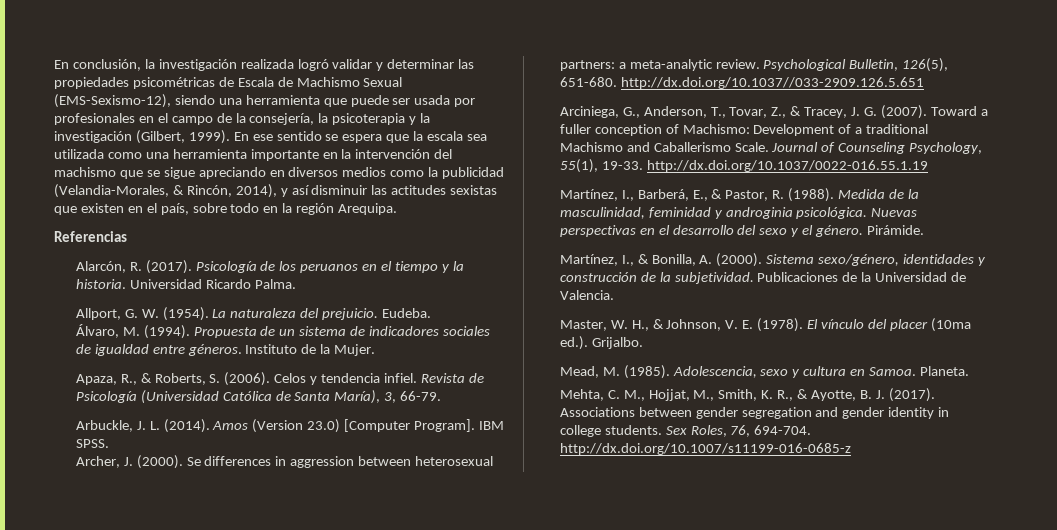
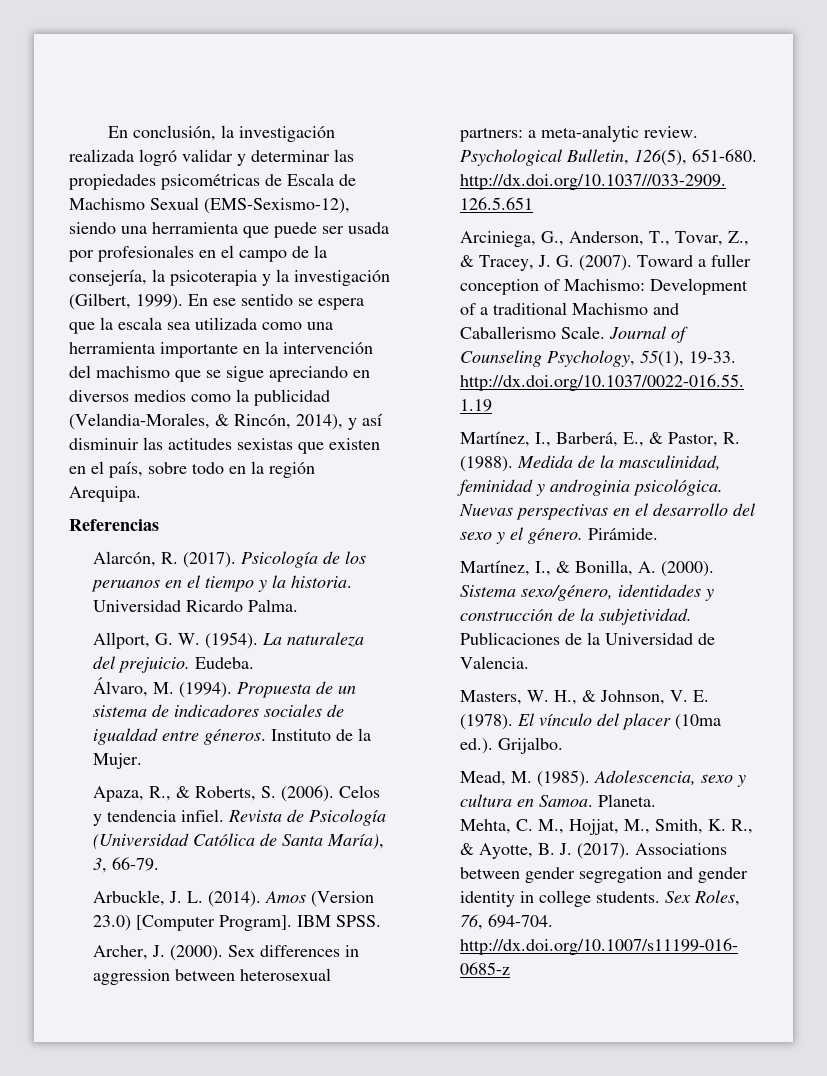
[186,457,201,466] Se -> [228,945,256,957] Sex
[559,320,607,331] Master, -> [460,690,523,705] Masters,

